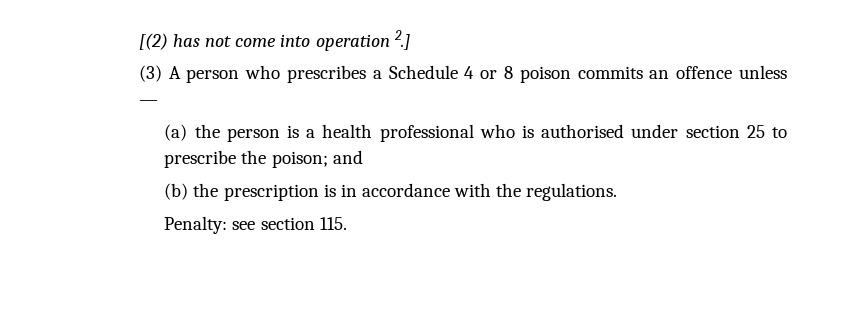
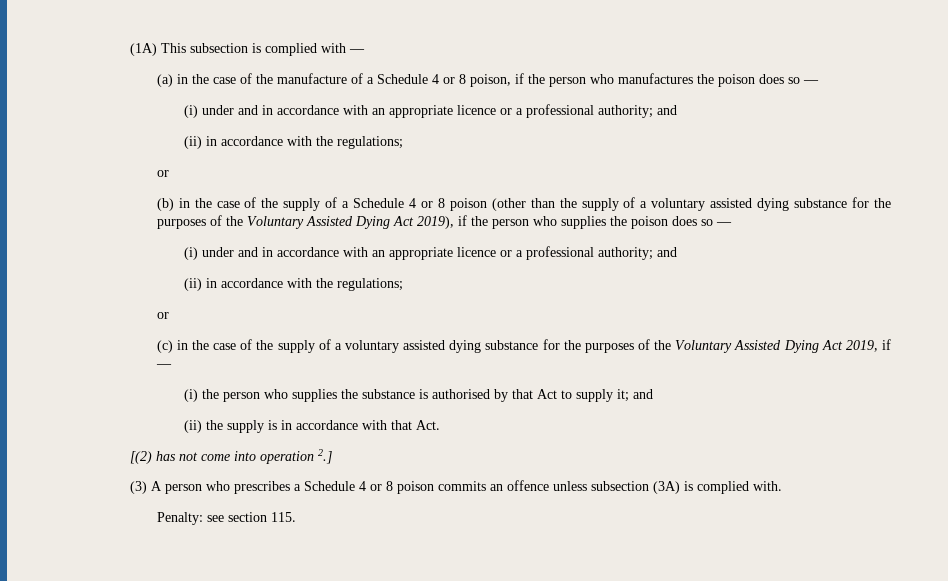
(138, 41) none -> [129,43,365,56] [156,73,819,87] [183,104,677,118] [183,136,403,149] [156,170,169,177] [156,197,892,211] [156,215,732,229] [183,246,677,260] [183,278,403,291] [156,312,169,319] [156,339,892,353] [155,364,172,368] [183,389,653,402] [183,420,440,433] (1A) This subsection is complied with — // (a) in the case of the manufacture of a Schedule 4 or 8 poison, if the person who manufactures the poison does so — // (i) under and in accordance with an appropriate licence or a professional authority; and // (ii) in accordance with the regulations; // or // (b) in the case of the supply of a Schedule 4 or 8 poison (other than the supply of a voluntary assisted dying substance for the purposes of the Voluntary Assisted Dying Act 2019), if the person who supplies the poison does so — // (i) under and in accordance with an appropriate licence or a professional authority; and // (ii) in accordance with the regulations; // or // (c) in the case of the supply of a voluntary assisted dying substance for the purposes of the Voluntary Assisted Dying Act 2019, if — // (i) the person who supplies the substance is authorised by that Act to supply it; and // (ii) the supply is in accordance with that Act. //
[138,100,158,105] [164,124,787,142] [164,150,363,168] [164,183,618,201] — // (a) the person is a health professional who is authorised under section 25 to prescribe the poison; and // (b) the prescription is in accordance with the regulations. -> [590,481,782,494] subsection (3A) is complied with.

